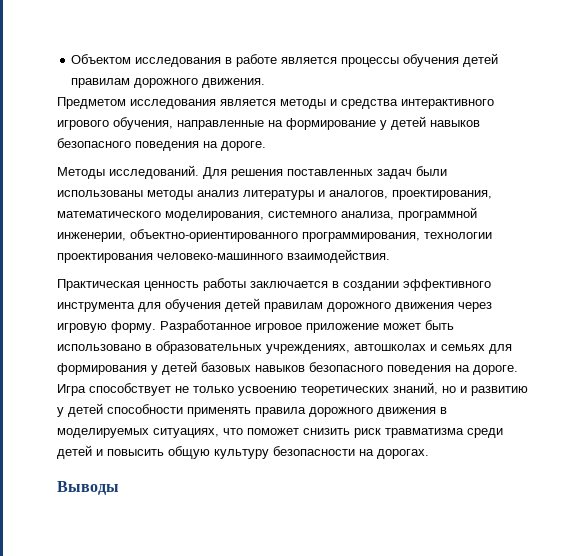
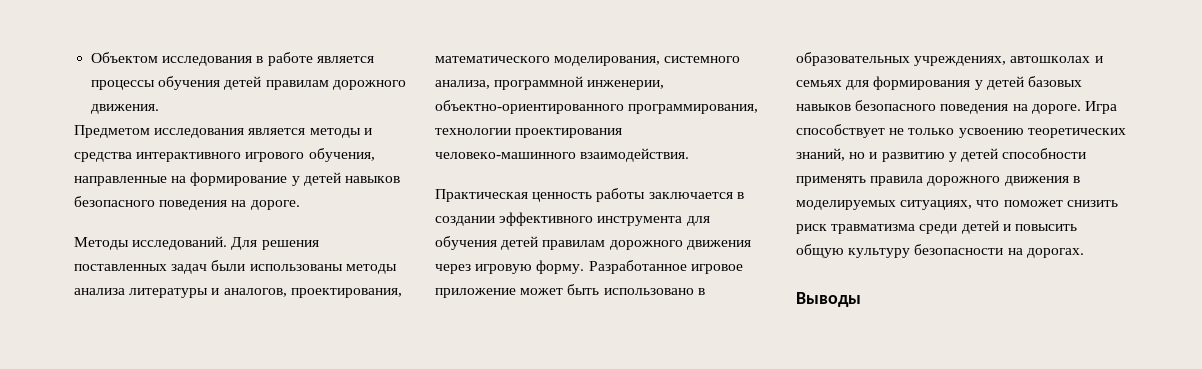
[197,190,239,197] анализ -> [74,288,125,295] анализа

